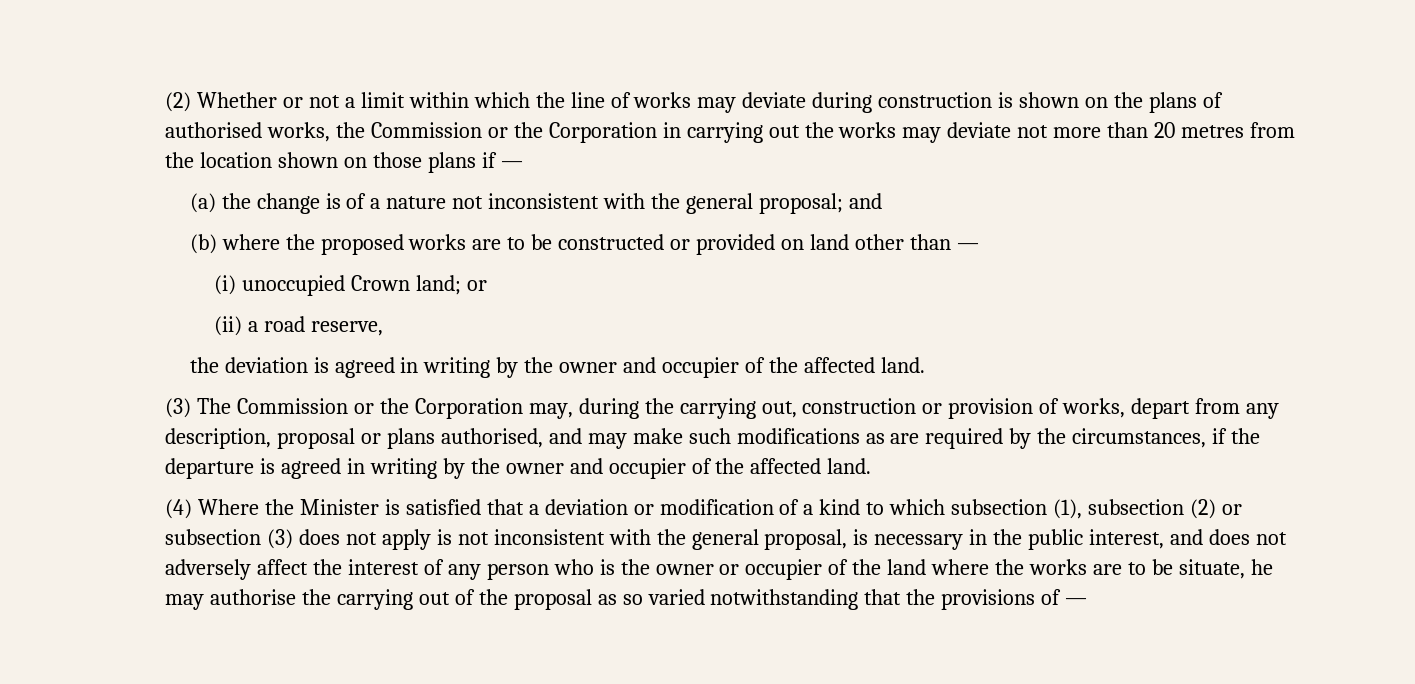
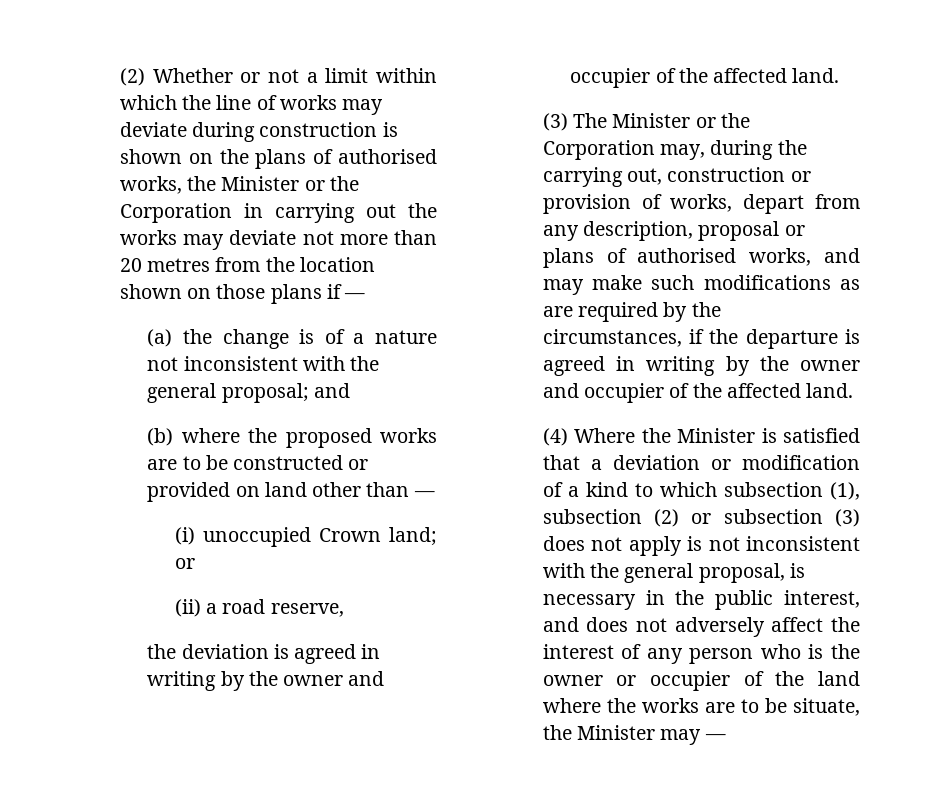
[370,122,482,138] Commission -> [221,176,300,191] Minister
[236,398,348,414] Commission -> [612,113,691,128] Minister
[440,428,543,448] authorised, -> [606,248,812,266] of authorised works,
[1250,559,1273,575] [165,589,1062,610] he may authorise the carrying out of the proposal as so varied notwithstanding that the provisions of -> [542,725,702,745] the Minister may

